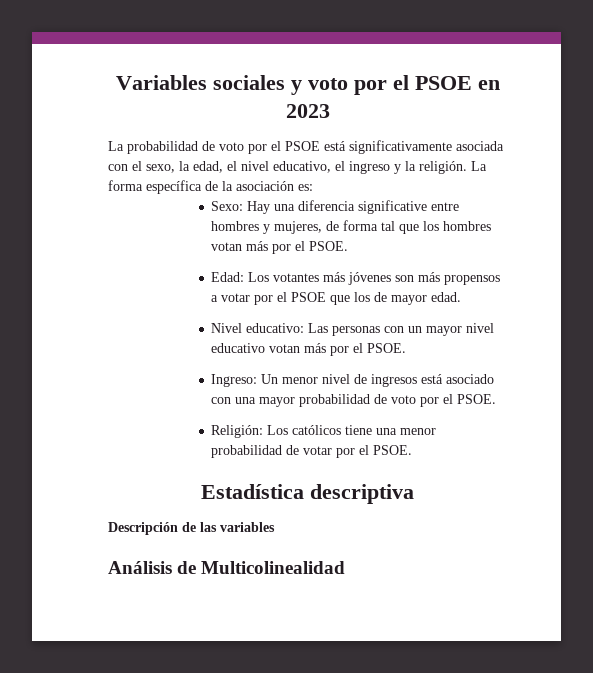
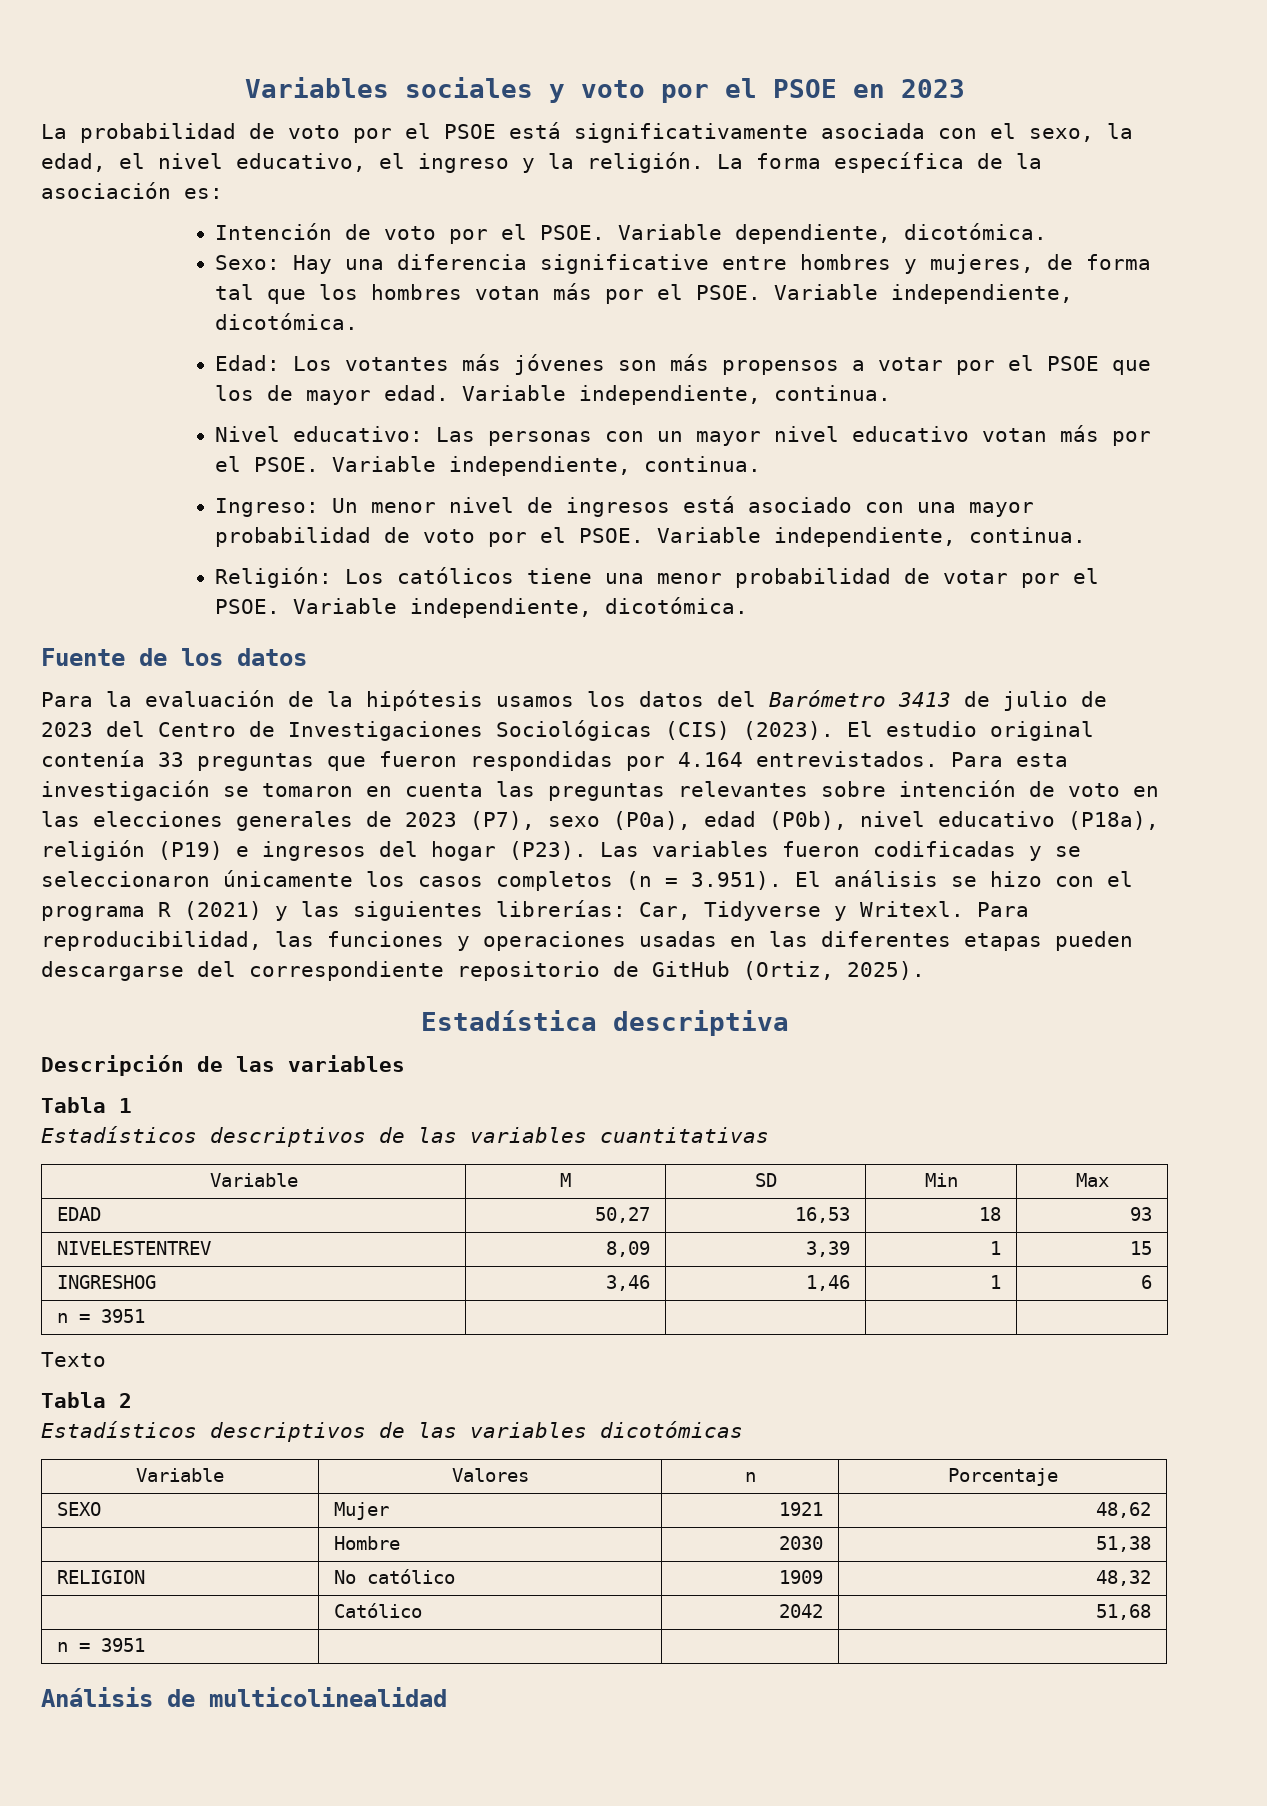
(313, 187) none -> [214,223,1047,244] // Intención de voto por el PSOE. Variable dependiente, dicotómica.
(349, 246) none -> [773,284,1073,304] [214,313,358,330] Variable independiente, dicotómica.
(462, 297) none -> [461,385,891,405] Variable independiente, continua.
(407, 348) none -> [331,456,761,476] Variable independiente, continua.
(497, 399) none -> [656,527,1086,547] Variable independiente, continua.
(413, 450) none -> [292,597,748,618] [41,648,307,666] [41,690,1107,711] [41,720,1094,741] [41,750,1068,771] [41,780,1159,801] [41,811,1159,831] [41,840,1081,861] [41,870,1133,891] [41,900,1029,921] [41,931,1133,951] [41,961,925,981] Variable independiente, dicotómica. // Fuente de los datos // Para la evaluación de la hipótesis usamos los datos del Barómetro 3413 de julio de 2023 del Centro de Investigaciones Sociológicas (CIS) (2023). El estudio original contenía 33 preguntas que fueron respondidas por 4.164 entrevistados. Para esta investigación se tomaron en cuenta las preguntas relevantes sobre intención de voto en las elecciones generales de 2023 (P7), sexo (P0a), edad (P0b), nivel educativo (P18a), religión (P19) e ingresos del hogar (P23). Las variables fueron codificadas y se seleccionaron únicamente los casos completos (n = 3.951). El análisis se hizo con el programa R (2021) y las siguientes librerías: Car, Tidyverse y Writexl. Para reproducibilidad, las funciones y operaciones usadas en las diferentes etapas pueden descargarse del correspondiente repositorio de GitHub (Ortiz, 2025).
(275, 527) none -> [41,1097,132,1113] [41,1126,769,1147] [209,1173,298,1187] [560,1173,571,1187] [754,1173,777,1187] [924,1173,958,1187] [1075,1173,1109,1187] [57,1207,102,1221] [594,1207,650,1223] [794,1207,850,1223] [978,1207,1001,1221] [1129,1207,1152,1221] [57,1241,212,1255] [605,1241,650,1257] [805,1241,850,1257] [989,1241,1001,1255] [1129,1241,1152,1255] [57,1275,157,1289] [605,1275,650,1291] [805,1275,850,1291] [989,1275,1001,1289] [1140,1275,1152,1289] [57,1309,146,1323] [41,1352,106,1367] [41,1392,132,1408] [41,1421,743,1442] [136,1468,224,1482] [451,1468,529,1482] [744,1472,756,1482] [947,1468,1058,1486] [57,1502,102,1516] [334,1502,390,1520] [778,1502,823,1516] [1095,1502,1151,1518] [334,1536,401,1550] [778,1536,823,1550] [1095,1536,1151,1552] [57,1570,146,1584] [334,1569,456,1584] [778,1570,823,1584] [1095,1570,1151,1586] [334,1603,423,1618] [778,1604,823,1618] [1095,1604,1151,1620] [57,1638,146,1652] // Tabla 1 // Estadísticos descriptivos de las variables cuantitativas // Variable | M | SD | Min | Max // EDAD | 50,27 | 16,53 | 18 | 93 // NIVELESTENTREV | 8,09 | 3,39 | 1 | 15 // INGRESHOG | 3,46 | 1,46 | 1 | 6 // n = 3951 | | | | // Texto // Tabla 2 // Estadísticos descriptivos de las variables dicotómicas // Variable | Valores | n | Porcentaje // SEXO | Mujer | 1921 | 48,62 // | Hombre | 2030 | 51,38 // RELIGION | No católico | 1909 | 48,32 // | Católico | 2042 | 51,68 // n = 3951 | | |
[201,561,346,574] Multicolinealidad -> [209,1687,447,1707] multicolinealidad

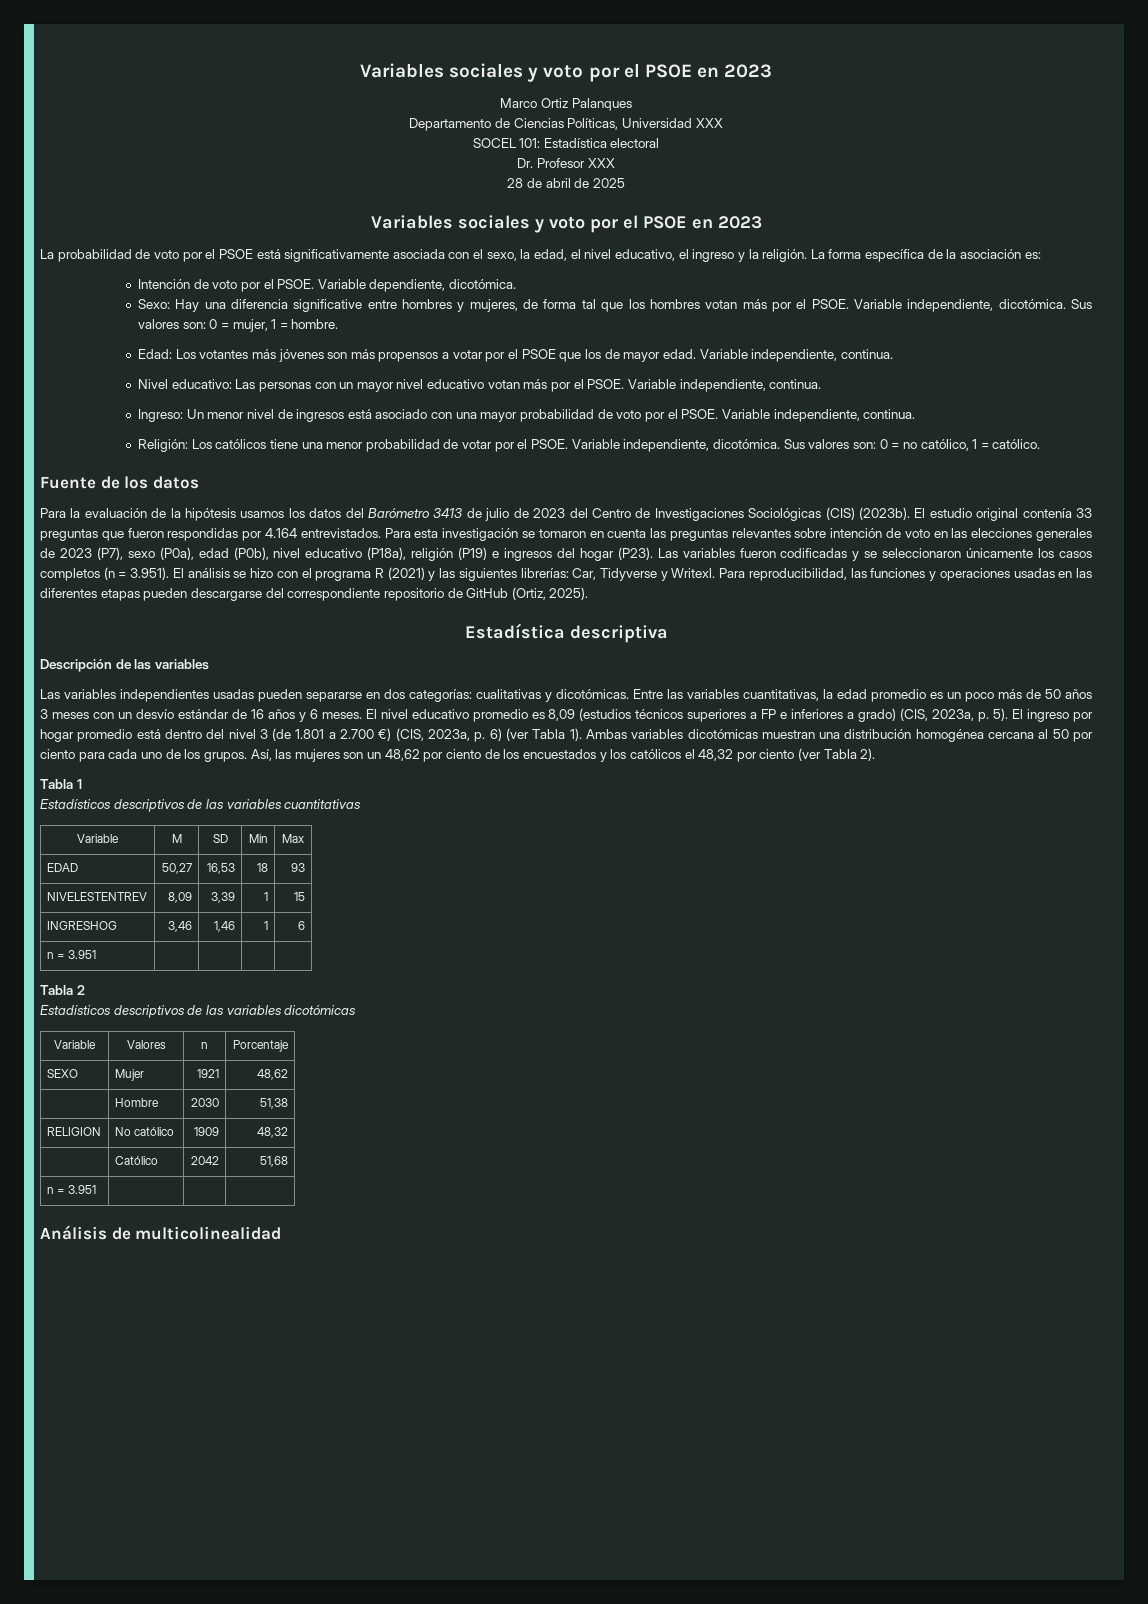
[244,77,965,103] Variables sociales y voto por el PSOE en 2023 -> [359,63,773,82] [500,98,632,111] [409,118,723,131] [472,138,660,148] [517,158,615,168] [507,178,625,188] [370,215,762,233] Variables sociales y voto por el PSOE en 2023 // Marco Ortiz Palanques // Departamento de Ciencias Políticas, Universidad XXX // SOCEL 101: Estadística electoral // Dr. Profesor XXX // 28 de abril de 2025 // Variables sociales y voto por el PSOE en 2023
(358, 321) none -> [1070,299,1092,309] [137,319,339,332] Sus valores son: 0 = mujer, 1 = hombre.
(748, 605) none -> [783,439,1041,451] Sus valores son: 0 = no católico, 1 = católico.
[743,721,834,740] (2023). -> [858,507,910,520] (2023b).
(405, 1063) none -> [40,689,1092,702] [40,708,1094,722] [40,728,1093,742] [40,748,876,762] // Las variables independientes usadas pueden separarse en dos categorías: cualitativas y dicotómicas. Entre las variables cuantitativas, la edad promedio es un poco más de 50 años 3 meses con un desvío estándar de 16 años y 6 meses. El nivel educativo promedio es 8,09 (estudios técnicos superiores a FP e inferiores a grado) (CIS, 2023a, p. 5). El ingreso por hogar promedio está dentro del nivel 3 (de 1.801 a 2.700 €) (CIS, 2023a, p. 6) (ver Tabla 1). Ambas variables dicotómicas muestran una distribución homogénea cercana al 50 por ciento para cada uno de los grupos. Así, las mujeres son un 48,62 por ciento de los encuestados y los católicos el 48,32 por ciento (ver Tabla 2).
[101,1309,146,1323] [41,1352,106,1367] 3951 | | | | // Texto -> [68,950,97,959] 3.951 | | | |
[101,1638,146,1652] 3951 -> [68,1185,97,1194] 3.951

